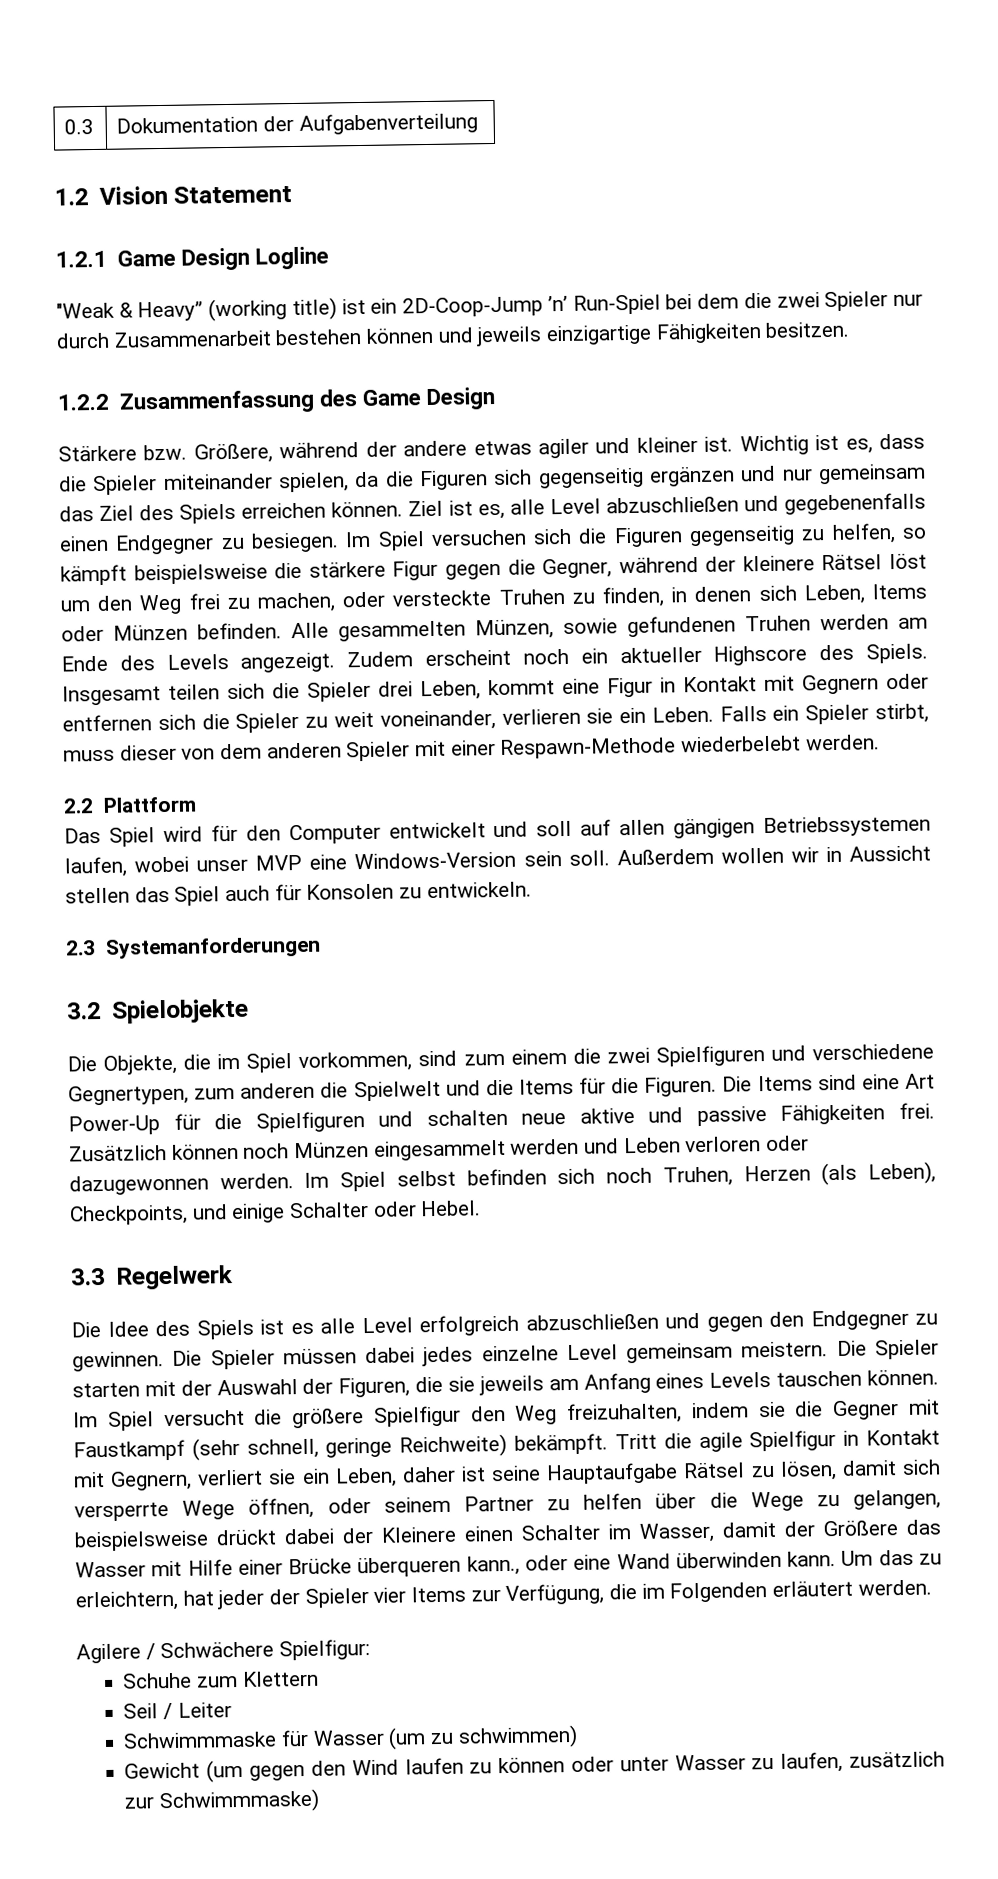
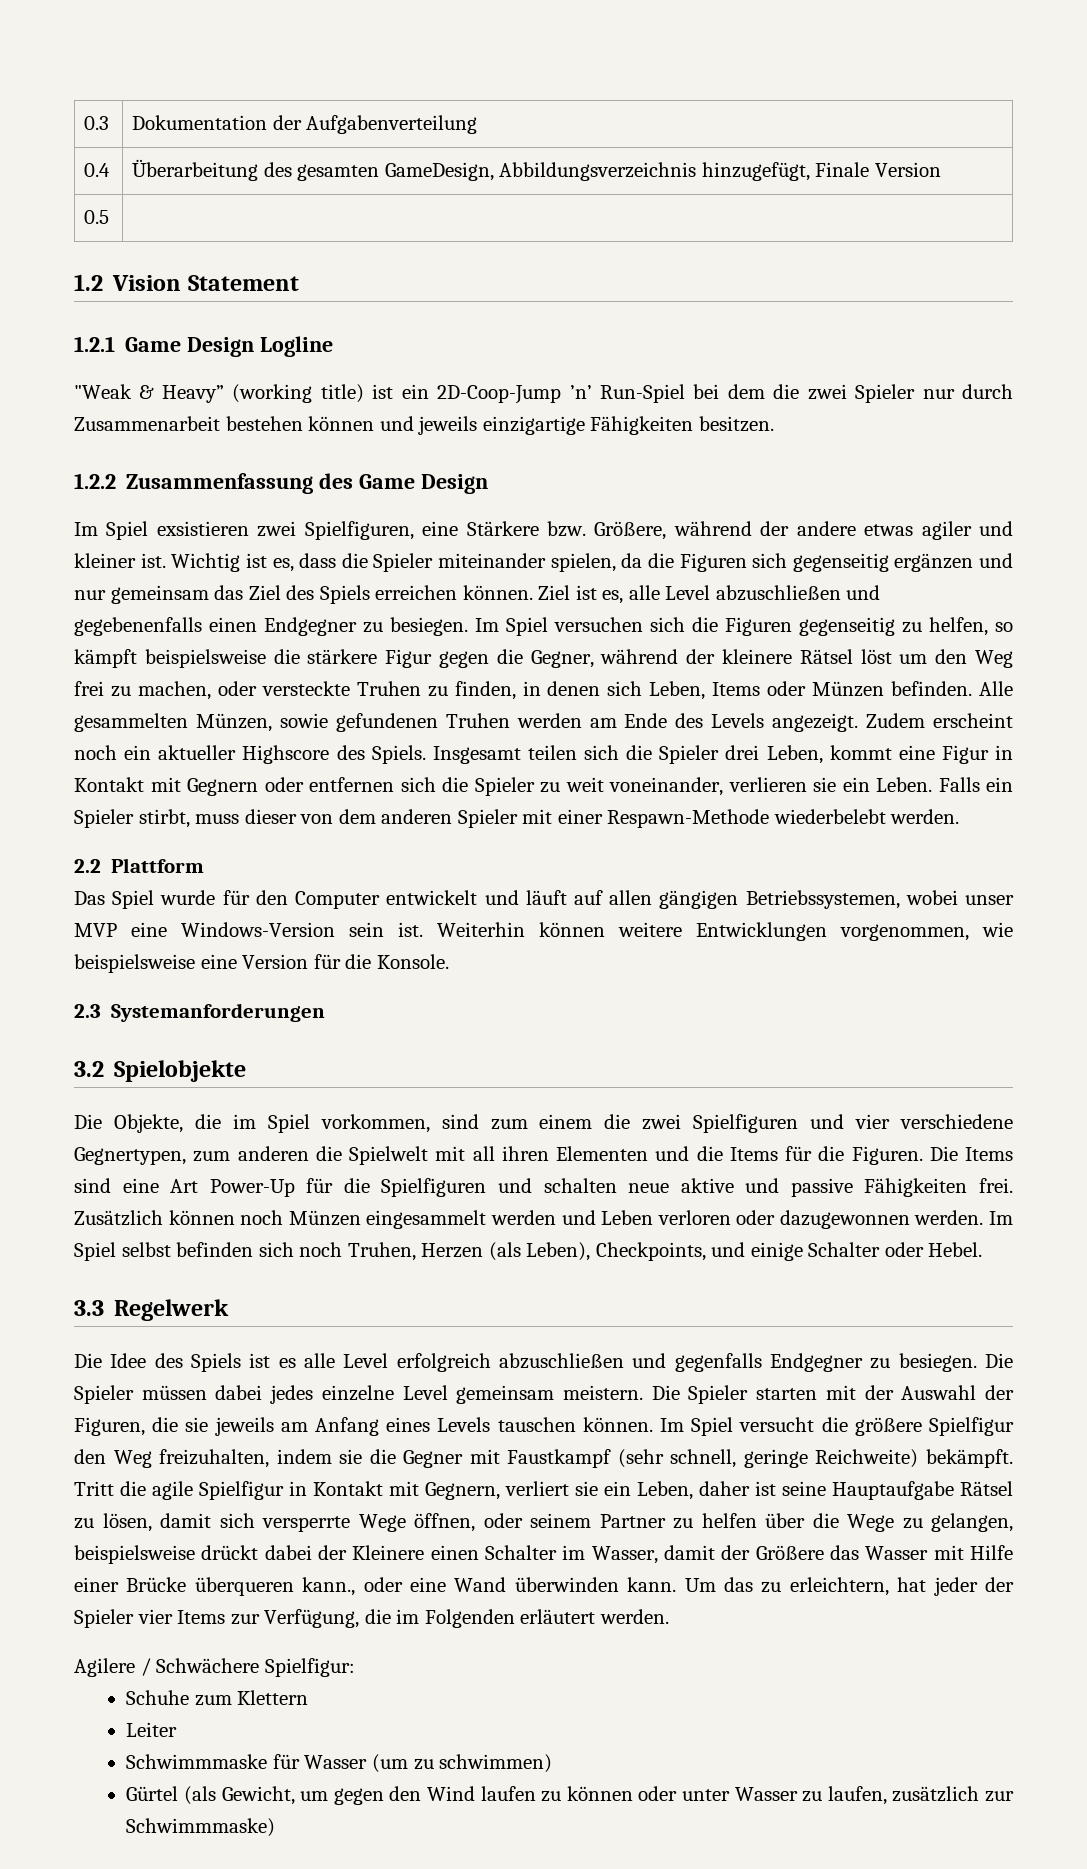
(478, 123) none -> [83,163,110,177] [131,159,941,181] [83,210,109,224] // 0.4 | Überarbeitung des gesamten GameDesign, Abbildungsverzeichnis hinzugefügt, Finale Version // 0.5 |
(496, 399) none -> [74,521,459,540] Im Spiel exsistieren zwei Spielfiguren, eine
[162,826,203,843] wird -> [160,890,216,905] wurde
[536,820,573,837] soll -> [525,890,567,905] läuft
[762,815,931,838] [64,856,128,878] Betriebssystemen laufen, -> [745,890,900,909] Betriebssystemen,
[568,845,932,866] [65,881,532,906] soll. Außerdem wollen wir in Aussicht stellen das Spiel auch für Konsolen zu entwickeln. -> [398,922,1013,941] [74,954,449,973] ist. Weiterhin können weitere Entwicklungen vorgenommen, wie beispielsweise eine Version für die Konsole.
(806, 1053) none -> [855,1114,891,1129] vier
(441, 1091) none -> [435,1146,648,1161] mit all ihren Elementen
[706,1309,938,1332] [72,1351,164,1372] gegen den Endgegner zu gewinnen. -> [674,1353,977,1372] gegenfalls Endgegner zu besiegen.
[123,1702,174,1720] Seil / -> (309, 1697) none
[124,1759,244,1783] Gewicht (um -> [126,1786,329,1805] Gürtel (als Gewicht, um

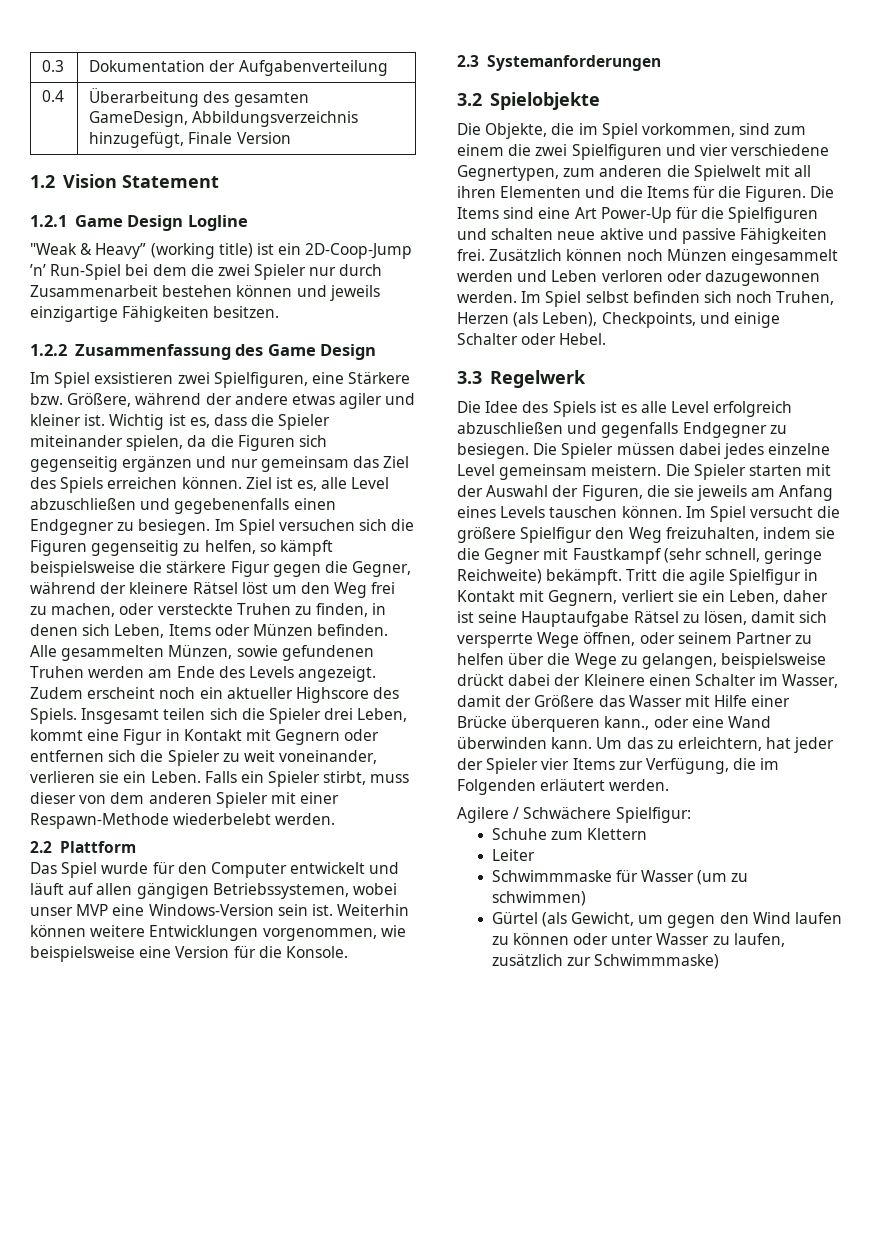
[83,210,109,224] // 0.5 | -> (291, 138) none

